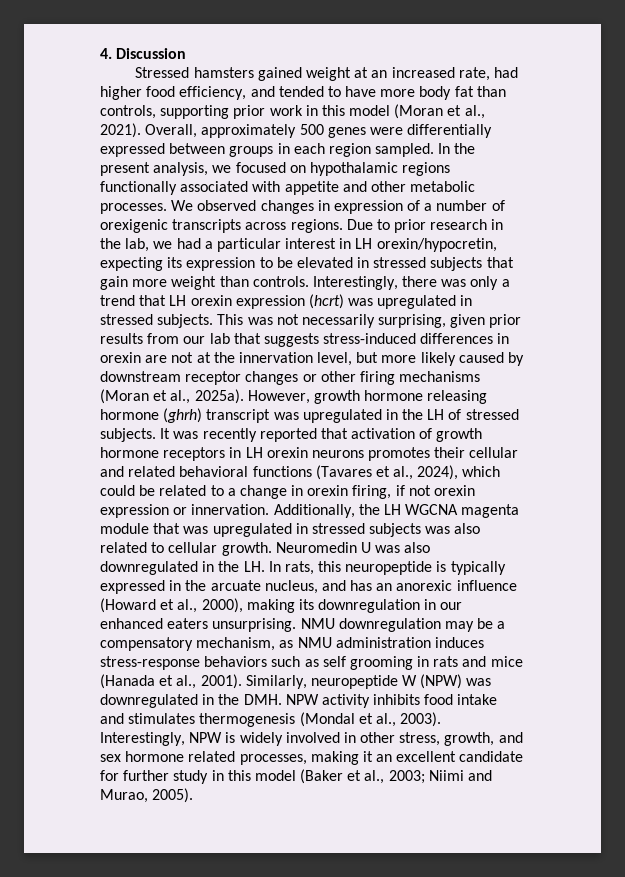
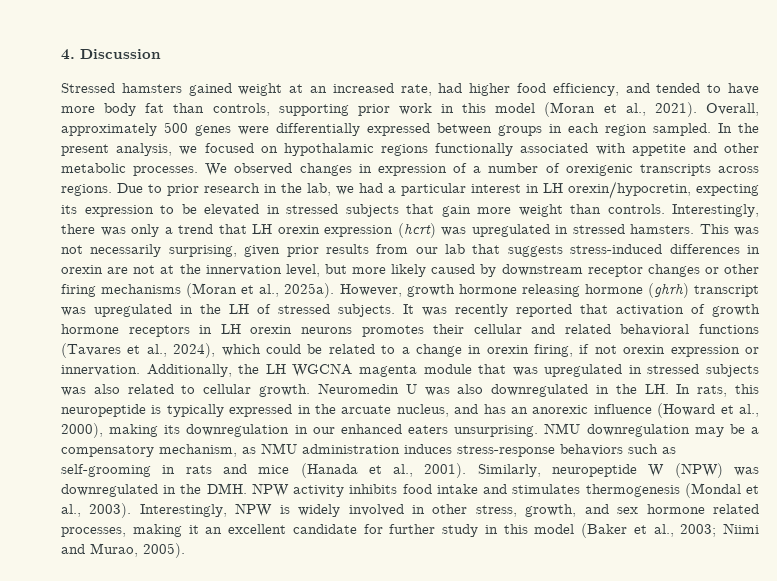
[157,314,214,328] subjects. -> [630,224,694,234] hamsters.
[322,656,413,670] self grooming -> [61,464,151,477] self-grooming

